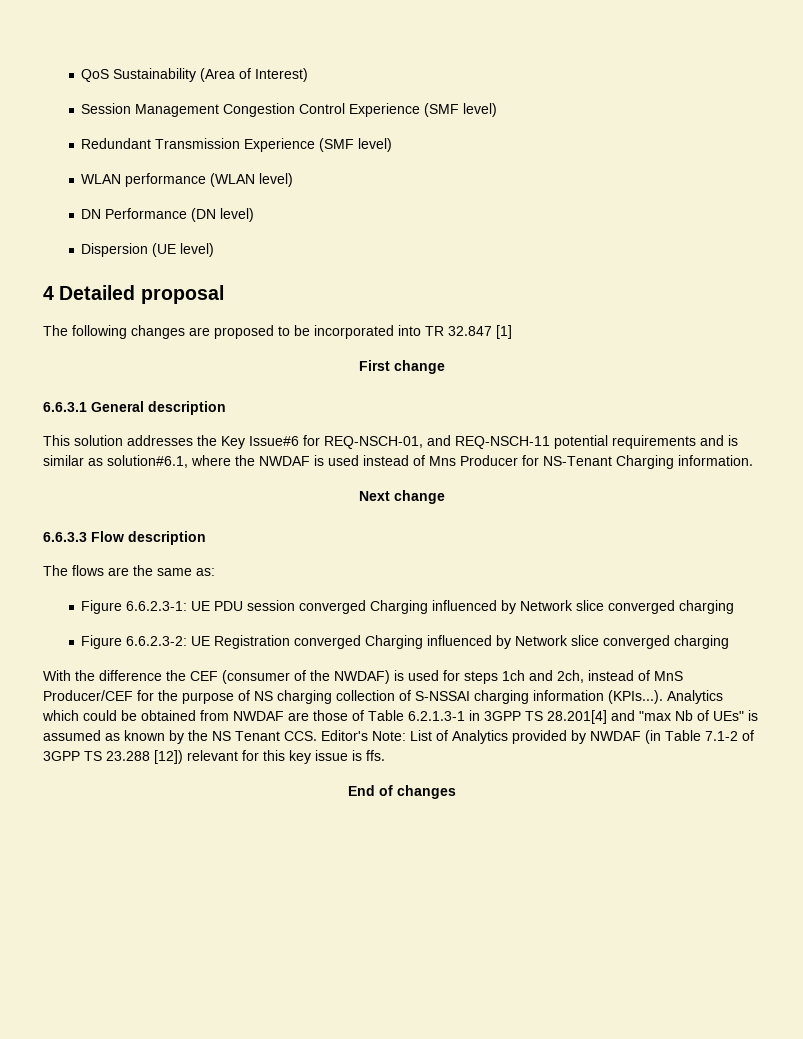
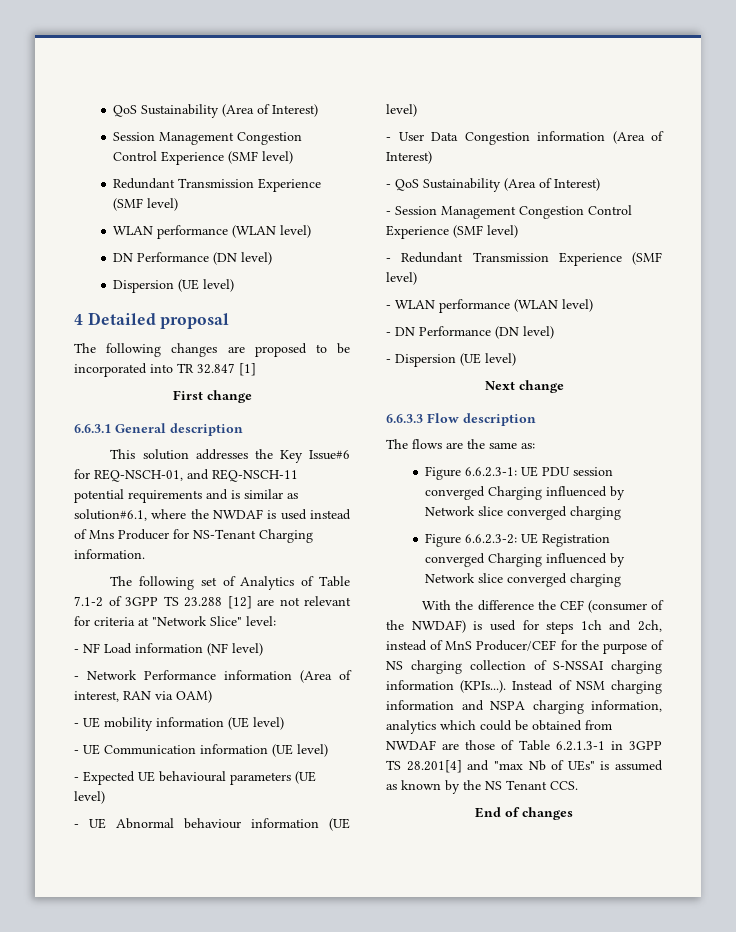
(753, 460) none -> [110,576,350,590] [74,596,351,609] [74,616,276,626] [74,643,263,656] [74,670,352,683] [74,690,212,703] [74,717,284,731] [74,744,328,757] [74,771,316,785] [74,791,105,804] [74,818,350,831] [386,104,417,117] [386,131,664,145] [386,151,432,164] [386,178,600,192] [386,205,632,219] [386,225,518,239] [386,252,662,266] [386,272,417,285] [386,299,593,313] [386,326,554,339] [386,353,516,367] // The following set of Analytics of Table 7.1-2 of 3GPP TS 23.288 [12] are not relevant for criteria at "Network Slice" level: // - NF Load information (NF level) // - Network Performance information (Area of interest, RAN via OAM) // - UE mobility information (UE level) // - UE Communication information (UE level) // - Expected UE behavioural parameters (UE level) // - UE Abnormal behaviour information (UE level) // - User Data Congestion information (Area of Interest) // - QoS Sustainability (Area of Interest) // - Session Management Congestion Control Experience (SMF level) // - Redundant Transmission Experience (SMF level) // - WLAN performance (WLAN level) // - DN Performance (DN level) // - Dispersion (UE level)
[667,690,723,704] Analytics -> [512,680,662,694] [386,700,662,714] [386,720,436,734] Instead of NSM charging information and NSPA charging information, analytics
[321,730,754,744] [43,750,385,764] Editor's Note: List of Analytics provided by NWDAF (in Table 7.1-2 of 3GPP TS 23.288 [12]) relevant for this key issue is ffs. -> (578, 785) none

